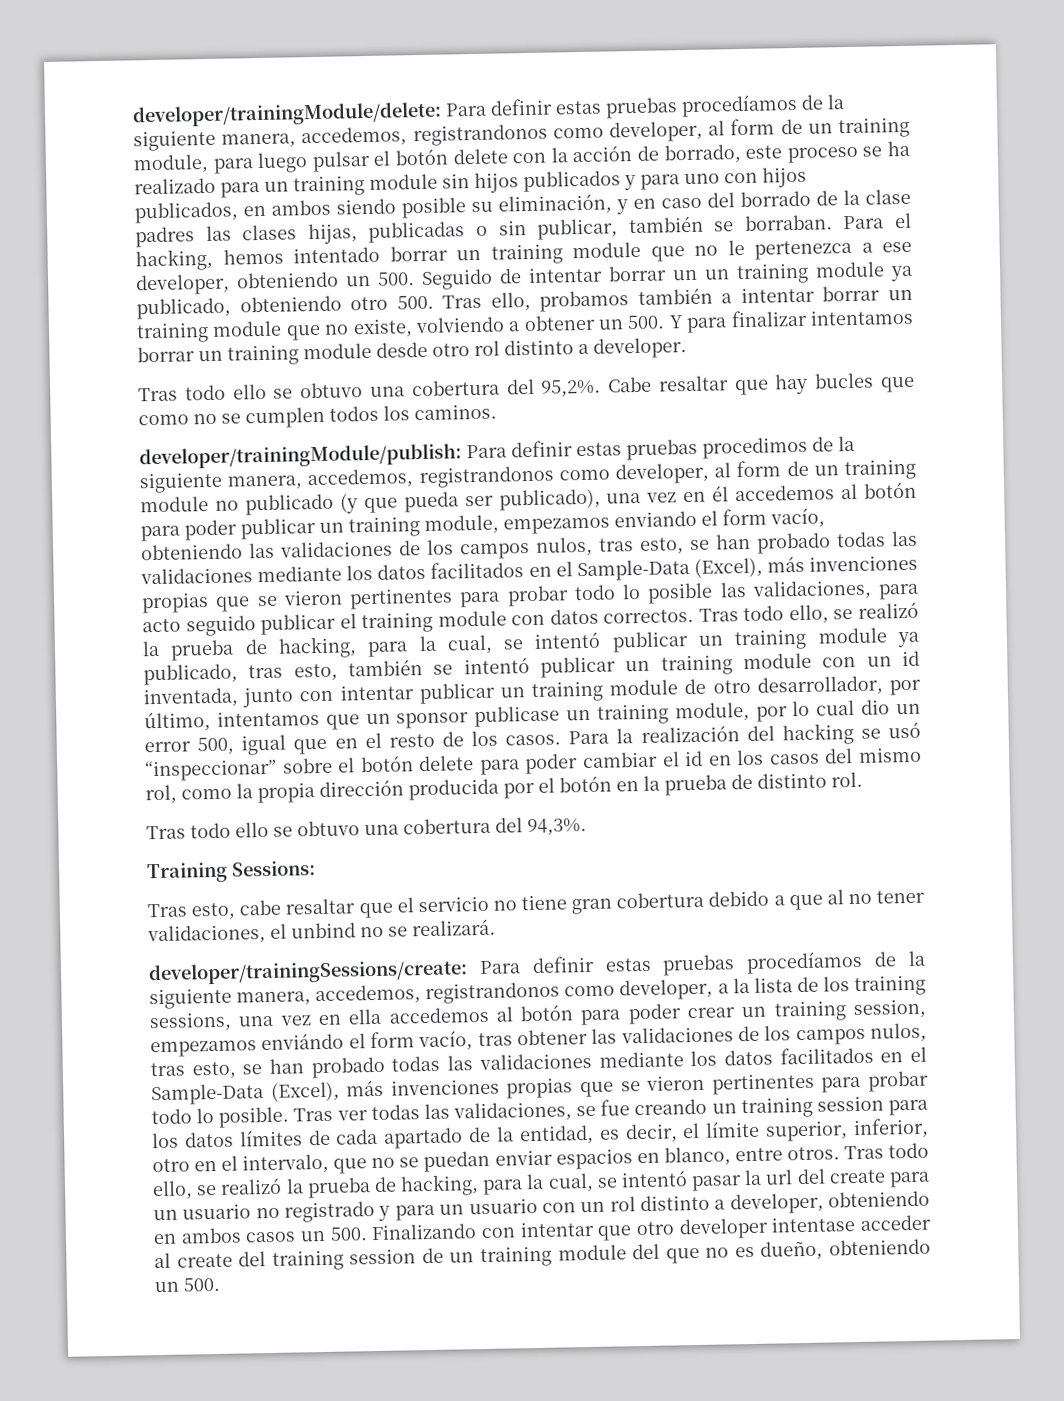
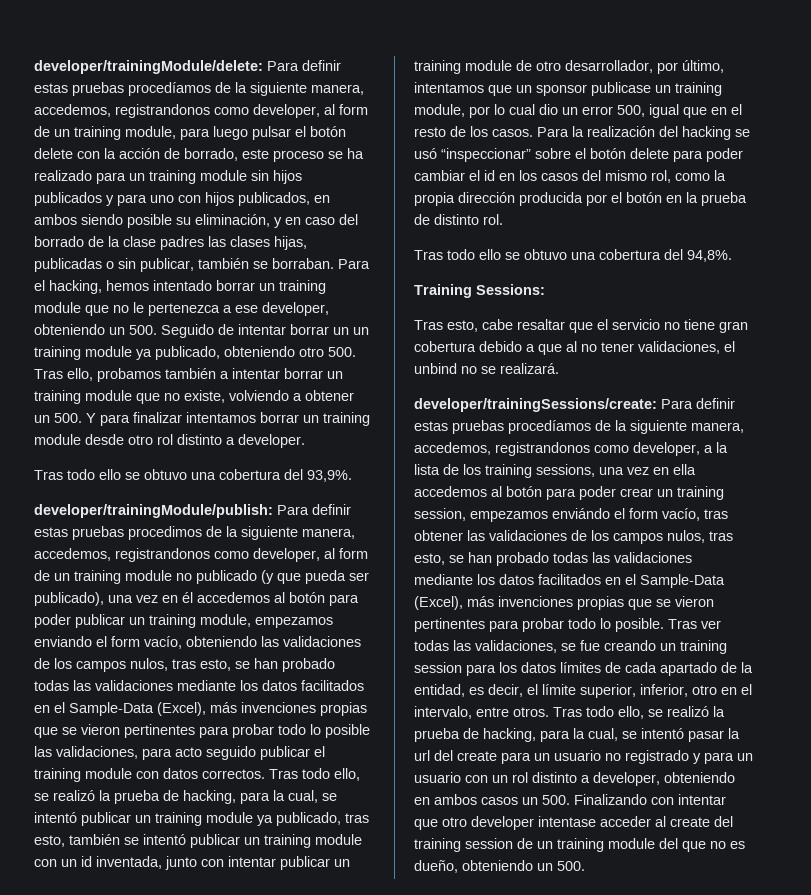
[541,372,916,398] [138,403,497,429] 95,2%. Cabe resaltar que hay bucles que como no se cumplen todos los caminos. -> [307,470,352,482] 93,9%.
[527,818,587,837] 94,3%. -> [687,250,732,262] 94,8%.
[333,1146,731,1174] que no se puedan enviar espacios en blanco, -> (472, 712) none

